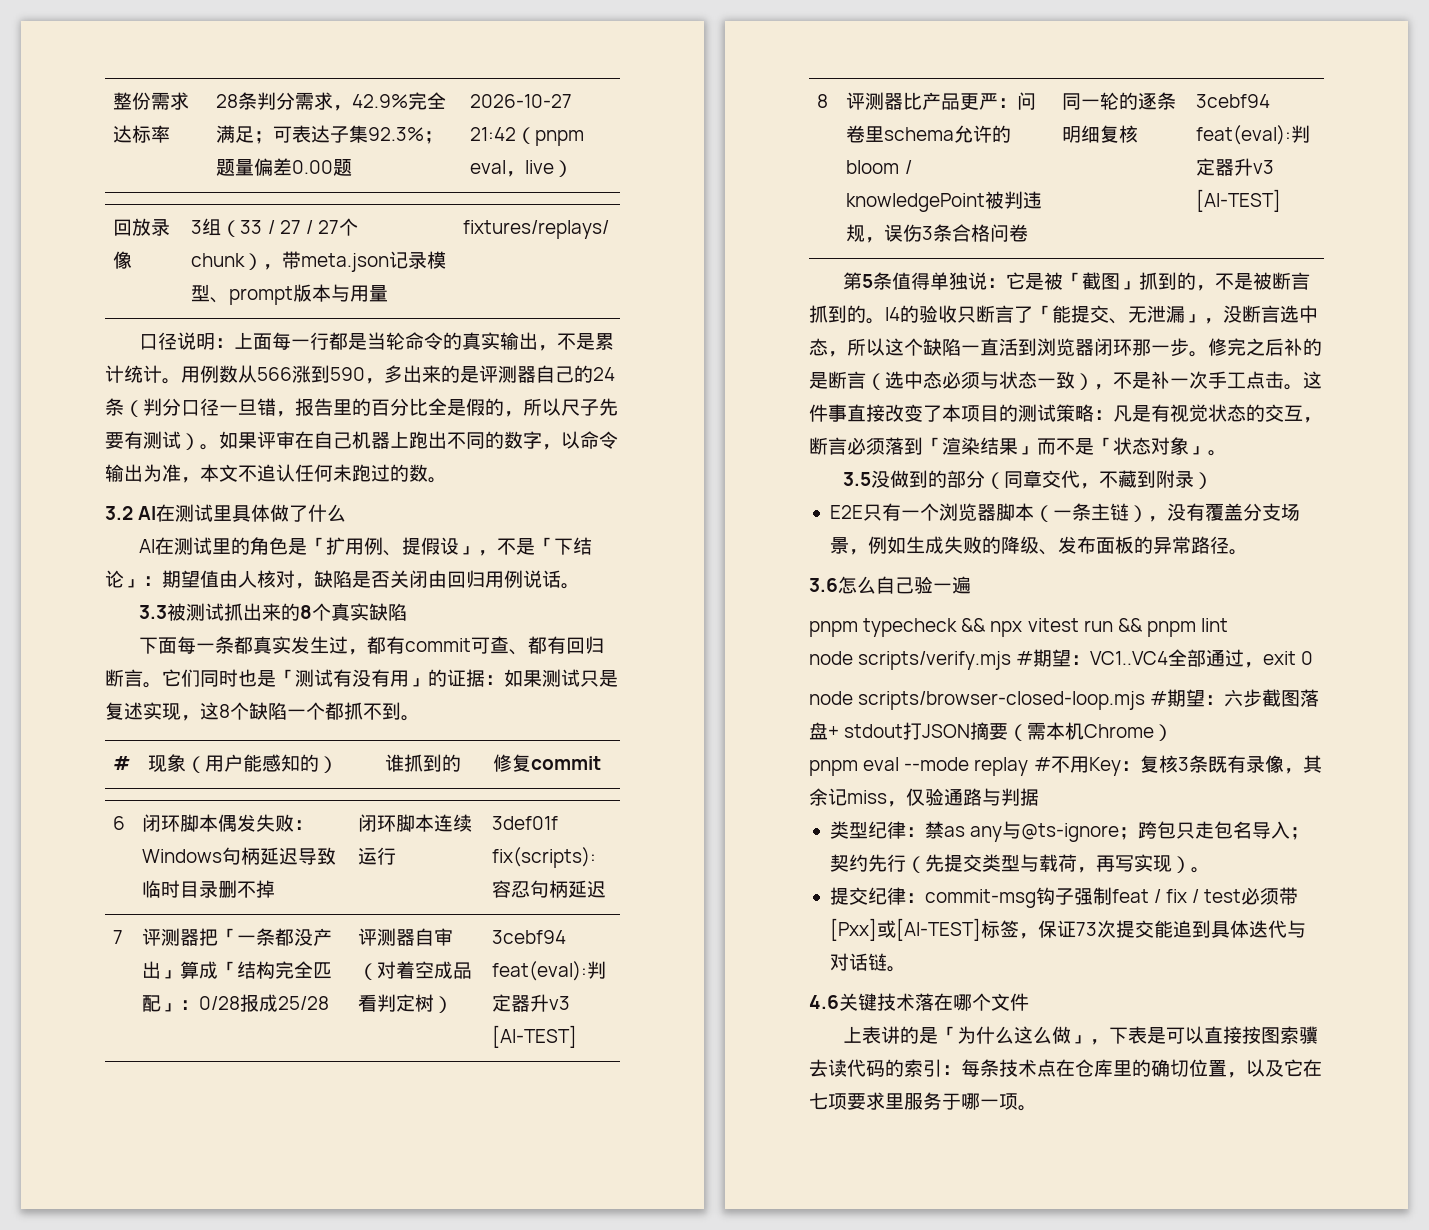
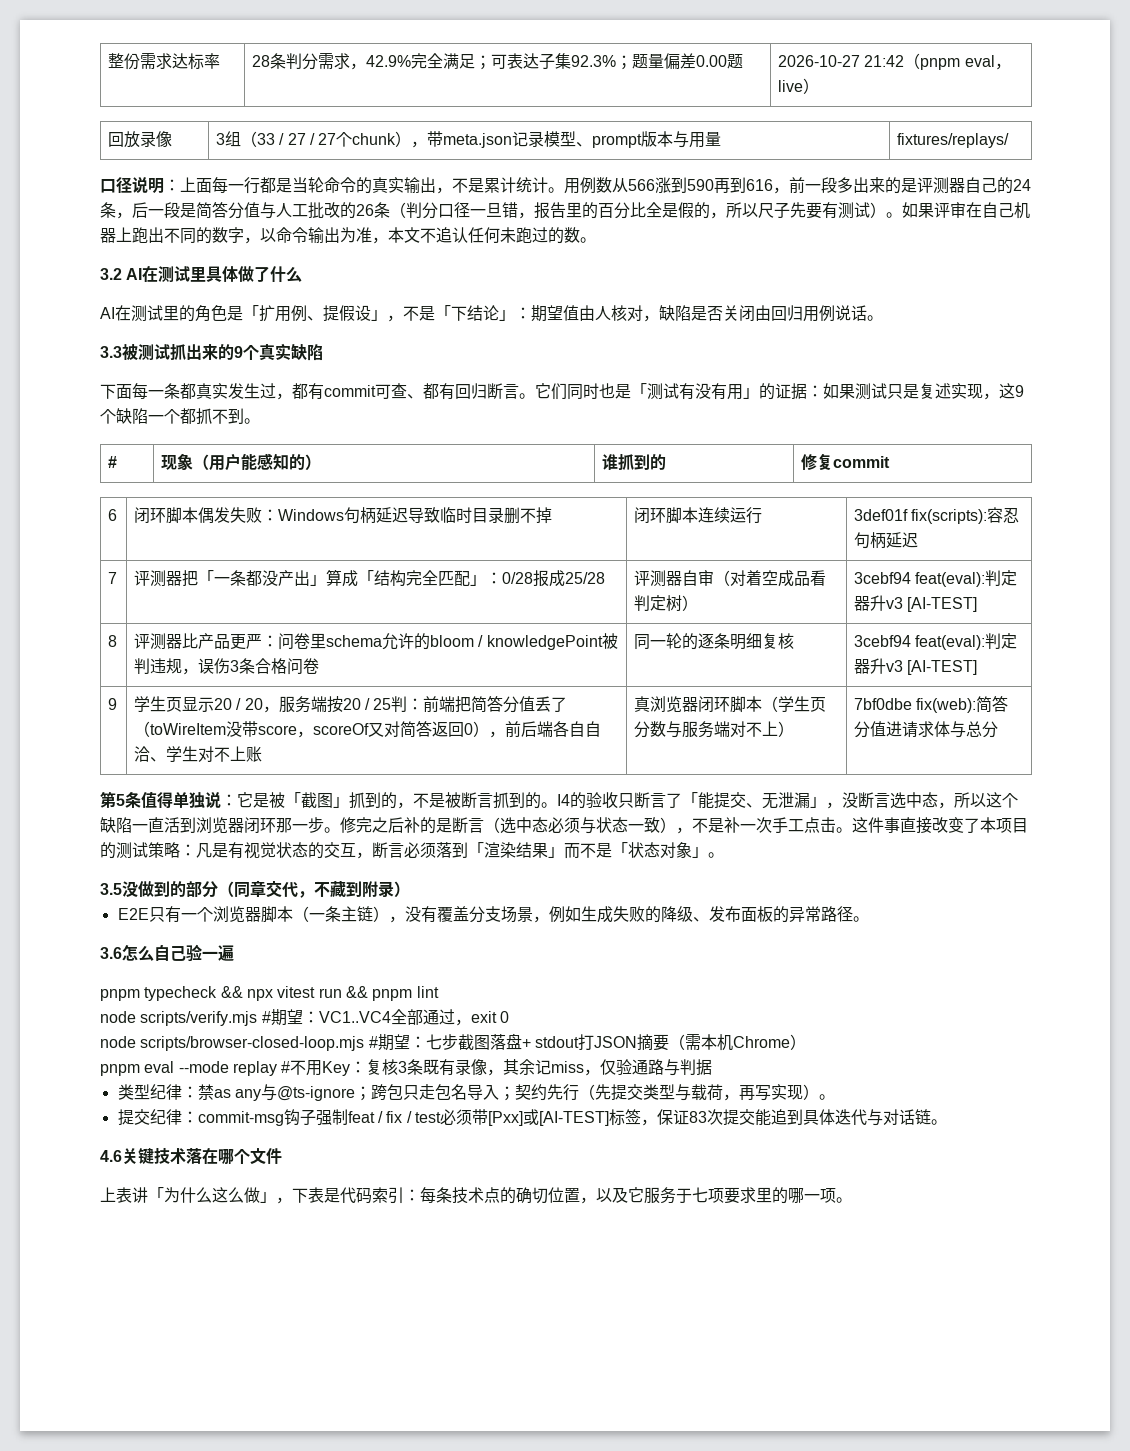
[365,378,384,384] ， -> [714,177,837,194] 再到616，前一段
(124, 407) none -> [116,202,390,219] ，后一段是简答分值与人工批改的26条
[300,605,313,619] 8 -> [234,346,243,358] 9
[219,704,230,718] 8 -> [1015,385,1024,397] 9
(1282, 200) none -> [108,698,118,710] [134,696,568,713] [134,721,602,738] [134,746,263,762] [634,696,827,713] [634,721,795,738] [854,696,1009,713] [854,721,999,738] // 9 | 学生页显示20 / 20，服务端按20 / 25判：前端把简答分值丢了（toWireItem没带score，scoreOf又对简答返回0），前后端各自自洽、学生对不上账 | 真浏览器闭环脚本（学生页分数与服务端对不上） | 7bf0dbe fix(web):简答分值进请求体与总分
[1224,689,1244,707] 六 -> [425,1034,442,1050] 七
[1075,922,1097,936] 73 -> [688,1111,707,1123] 83
[900,1026,939,1044] 的是 -> (148, 1195) none
[1166,1026,1319,1044] [809,1059,904,1077] 可以直接按图索骥去读代码的 -> [340,1187,372,1204] 代码
[1056,1059,1132,1077] 在仓库里 -> (500, 1195) none
[1303,1059,1322,1077] 在 -> [644,1187,692,1204] 服务于
[904,1092,961,1110] 服务于 -> [772,1187,788,1204] 的

